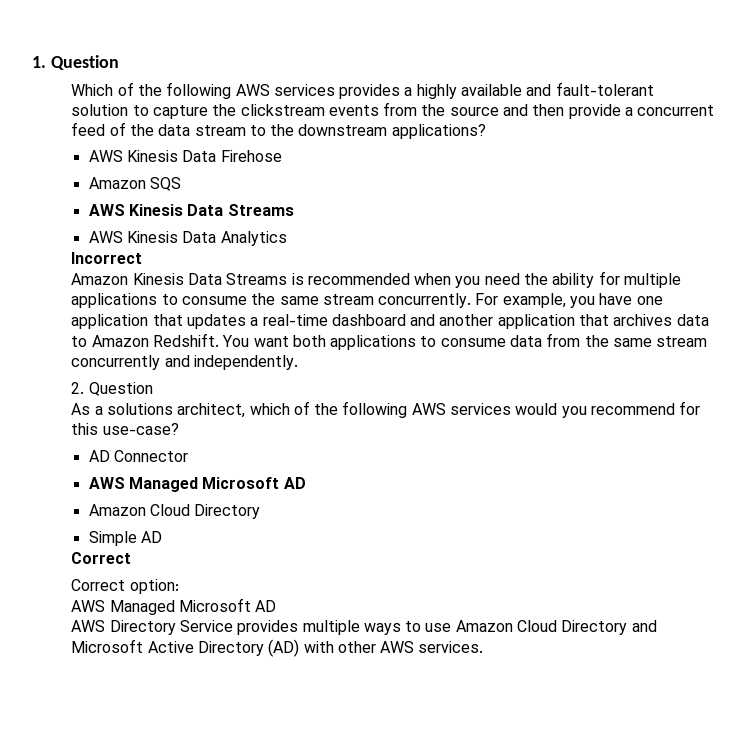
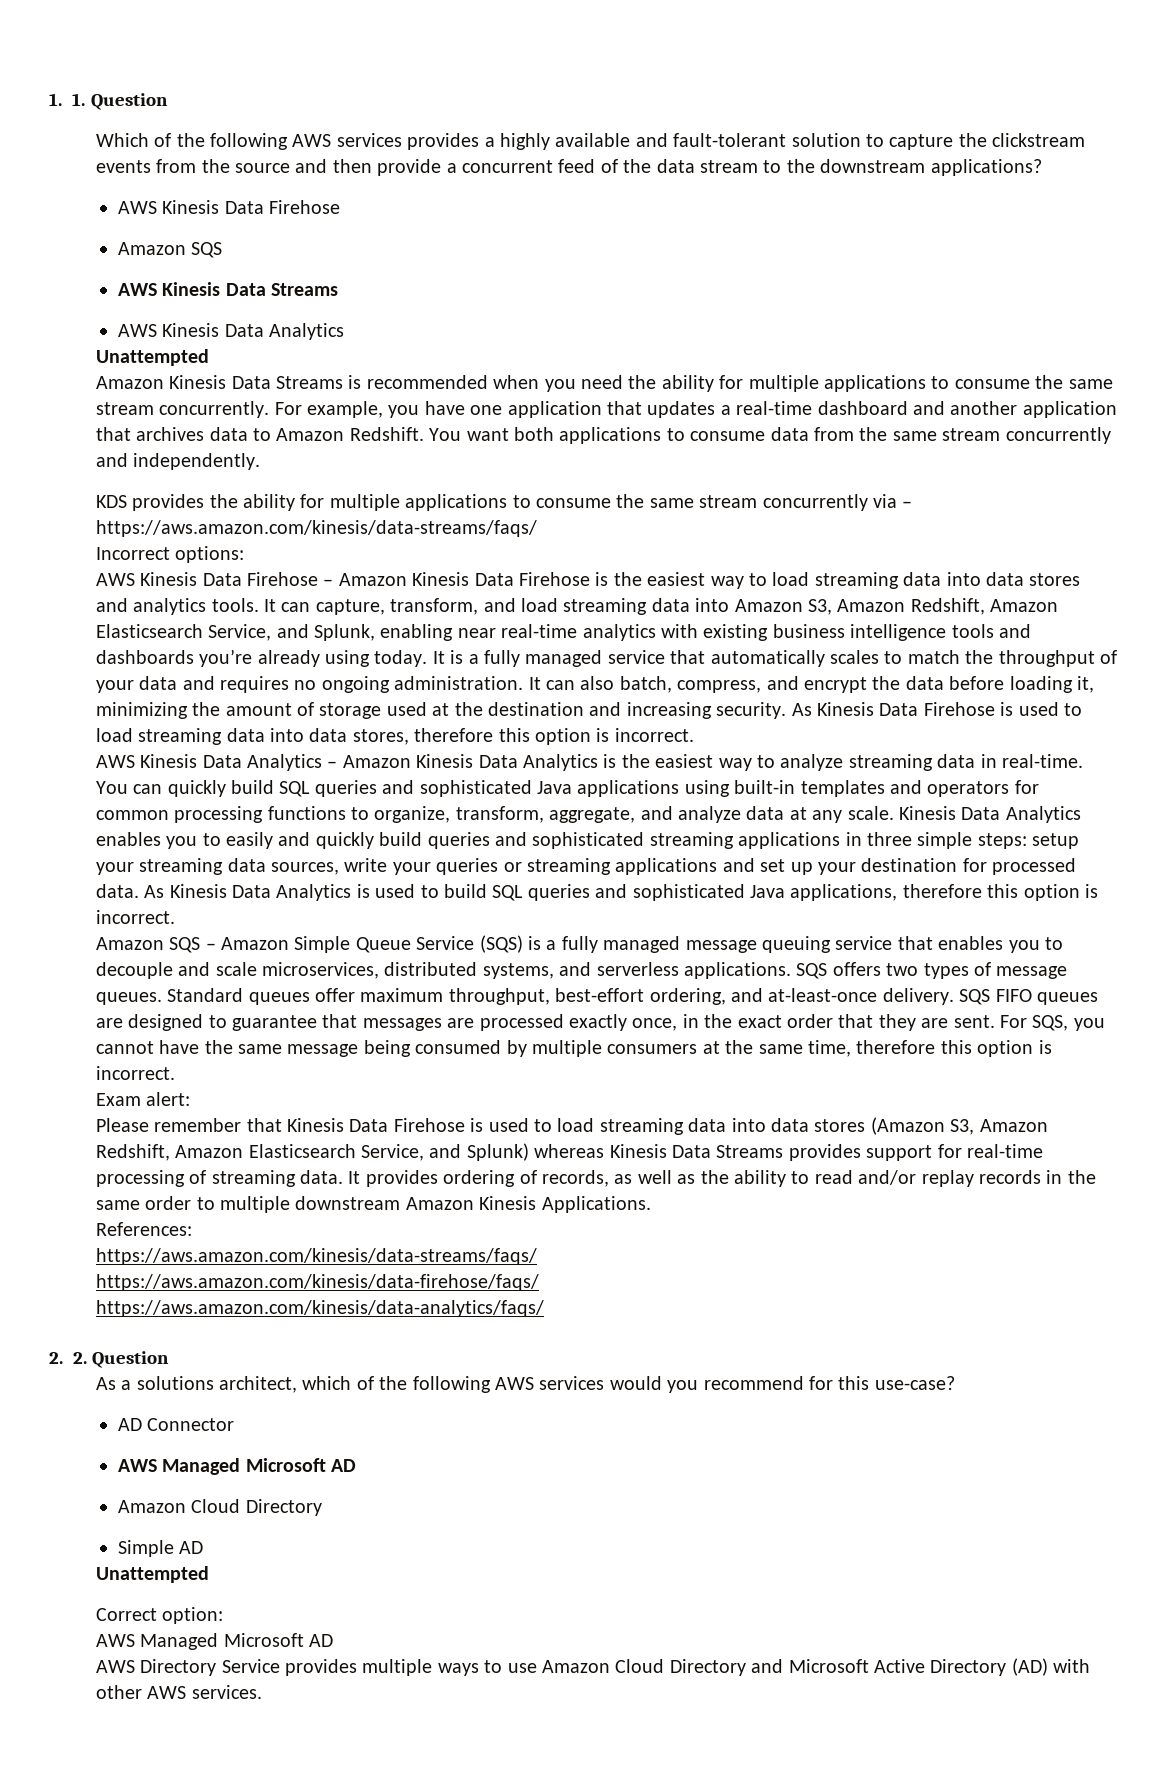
[32,56,46,68] 1. -> [49,93,86,106] 1. 1.
[71,252,143,264] Incorrect -> [95,349,209,366] Unattempted
(298, 362) none -> [95,494,913,511] [95,520,537,537] [95,546,245,563] [95,572,1081,589] [95,598,1059,615] [95,624,1031,641] [95,649,1117,667] [95,676,1094,693] [95,702,1082,719] [95,728,694,745] [95,754,1083,771] [95,780,1039,797] [95,806,1081,823] [95,832,1080,849] [95,858,1077,875] [95,884,1098,901] [95,910,175,924] [95,935,1063,953] [95,962,1068,979] [95,988,1098,1005] [95,1014,1105,1031] [95,1040,1052,1057] [95,1066,175,1080] [95,1092,191,1106] [95,1117,1048,1135] [95,1143,1043,1161] [95,1170,1096,1187] [95,1196,651,1213] [95,1222,192,1236] [95,1248,537,1265] [95,1274,539,1291] [95,1300,544,1317] [49,1352,63,1364] KDS provides the ability for multiple applications to consume the same stream concurrently via – https://aws.amazon.com/kinesis/data-streams/faqs/ // Incorrect options: // AWS Kinesis Data Firehose – Amazon Kinesis Data Firehose is the easiest way to load streaming data into data stores and analytics tools. It can capture, transform, and load streaming data into Amazon S3, Amazon Redshift, Amazon Elasticsearch Service, and Splunk, enabling near real-time analytics with existing business intelligence tools and dashboards you’re already using today. It is a fully managed service that automatically scales to match the throughput of your data and requires no ongoing administration. It can also batch, compress, and encrypt the data before loading it, minimizing the amount of storage used at the destination and increasing security. As Kinesis Data Firehose is used to load streaming data into data stores, therefore this option is incorrect. // AWS Kinesis Data Analytics – Amazon Kinesis Data Analytics is the easiest way to analyze streaming data in real-time. You can quickly build SQL queries and sophisticated Java applications using built-in templates and operators for common processing functions to organize, transform, aggregate, and analyze data at any scale. Kinesis Data Analytics enables you to easily and quickly build queries and sophisticated streaming applications in three simple steps: setup your streaming data sources, write your queries or streaming applications and set up your destination for processed data. As Kinesis Data Analytics is used to build SQL queries and sophisticated Java applications, therefore this option is incorrect. // Amazon SQS – Amazon Simple Queue Service (SQS) is a fully managed message queuing service that enables you to decouple and scale microservices, distributed systems, and serverless applications. SQS offers two types of message queues. Standard queues offer maximum throughput, best-effort ordering, and at-least-once delivery. SQS FIFO queues are designed to guarantee that messages are processed exactly once, in the exact order that they are sent. For SQS, you cannot have the same message being consumed by multiple consumers at the same time, therefore this option is incorrect. // Exam alert: // Please remember that Kinesis Data Firehose is used to load streaming data into data stores (Amazon S3, Amazon Redshift, Amazon Elasticsearch Service, and Splunk) whereas Kinesis Data Streams provides support for real-time processing of streaming data. It provides ordering of records, as well as the ability to read and/or replay records in the same order to multiple downstream Amazon Kinesis Applications. // References: // https://aws.amazon.com/kinesis/data-streams/faqs/ // https://aws.amazon.com/kinesis/data-firehose/faqs/ // https://aws.amazon.com/kinesis/data-analytics/faqs/ // 2.
[71,552,132,564] Correct -> [95,1566,209,1583] Unattempted

